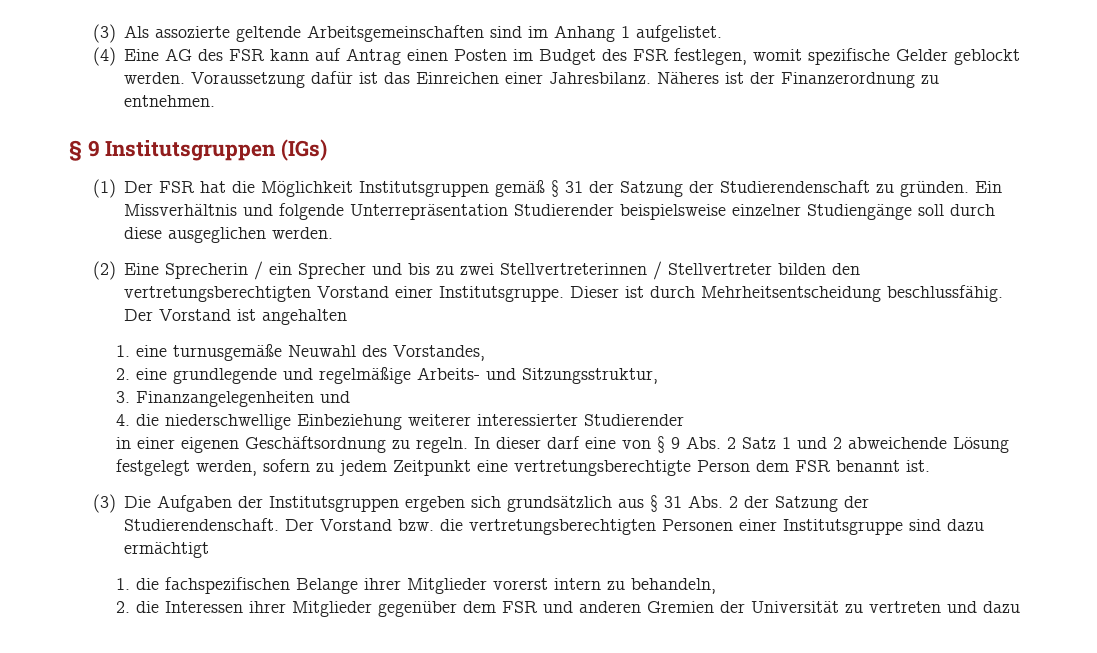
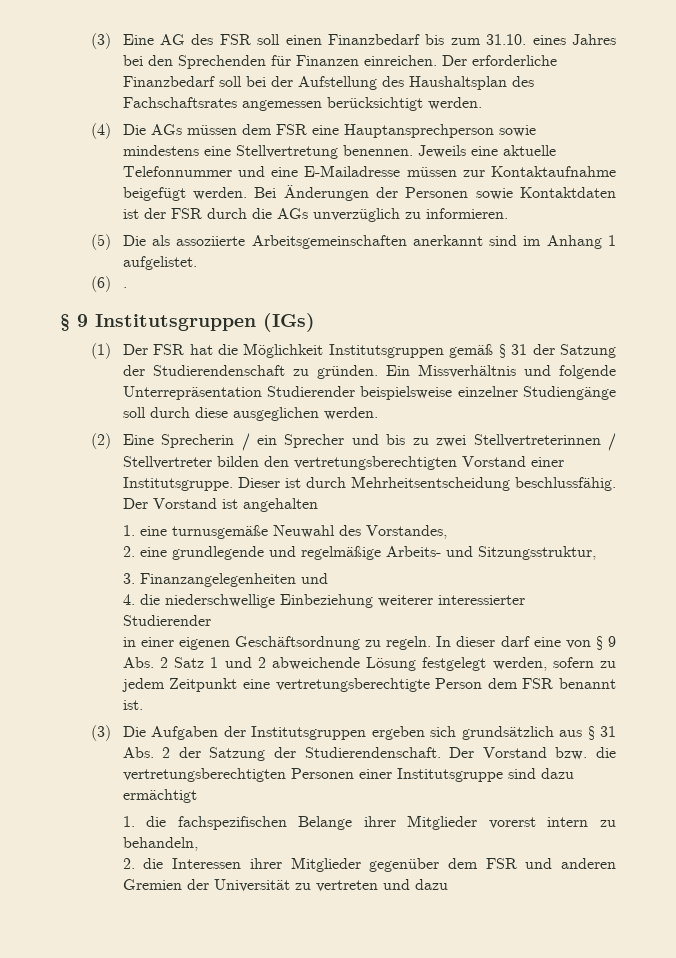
[92,24,485,43] (3) Als assozierte geltende Arbeitsgemeinschaften -> [91,33,616,49] [122,55,557,69] [122,76,534,90] [122,97,482,111] [91,123,536,139] [122,145,556,159] [122,165,616,177] [122,185,616,201] [122,208,508,222] [91,234,483,250] (3) Eine AG des FSR soll einen Finanzbedarf bis zum 31.10. eines Jahres bei den Sprechenden für Finanzen einreichen. Der erforderliche Finanzbedarf soll bei der Aufstellung des Haushaltsplan des Fachschaftsrates angemessen berücksichtigt werden. // (4) Die AGs müssen dem FSR eine Hauptansprechperson sowie mindestens eine Stellvertretung benennen. Jeweils eine aktuelle Telefonnummer und eine E-Mailadresse müssen zur Kontaktaufnahme beigefügt werden. Bei Änderungen der Personen sowie Kontaktdaten ist der FSR durch die AGs unverzüglich zu informieren. // (5) Die als assoziierte Arbeitsgemeinschaften anerkannt
[92,47,1021,66] [124,71,940,88] [124,95,216,107] (4) Eine AG des FSR kann auf Antrag einen Posten im Budget des FSR festlegen, womit spezifische Gelder geblockt werden. Voraussetzung dafür ist das Einreichen einer Jahresbilanz. Näheres ist der Finanzerordnung zu entnehmen. -> [91,276,127,292] (6) .

